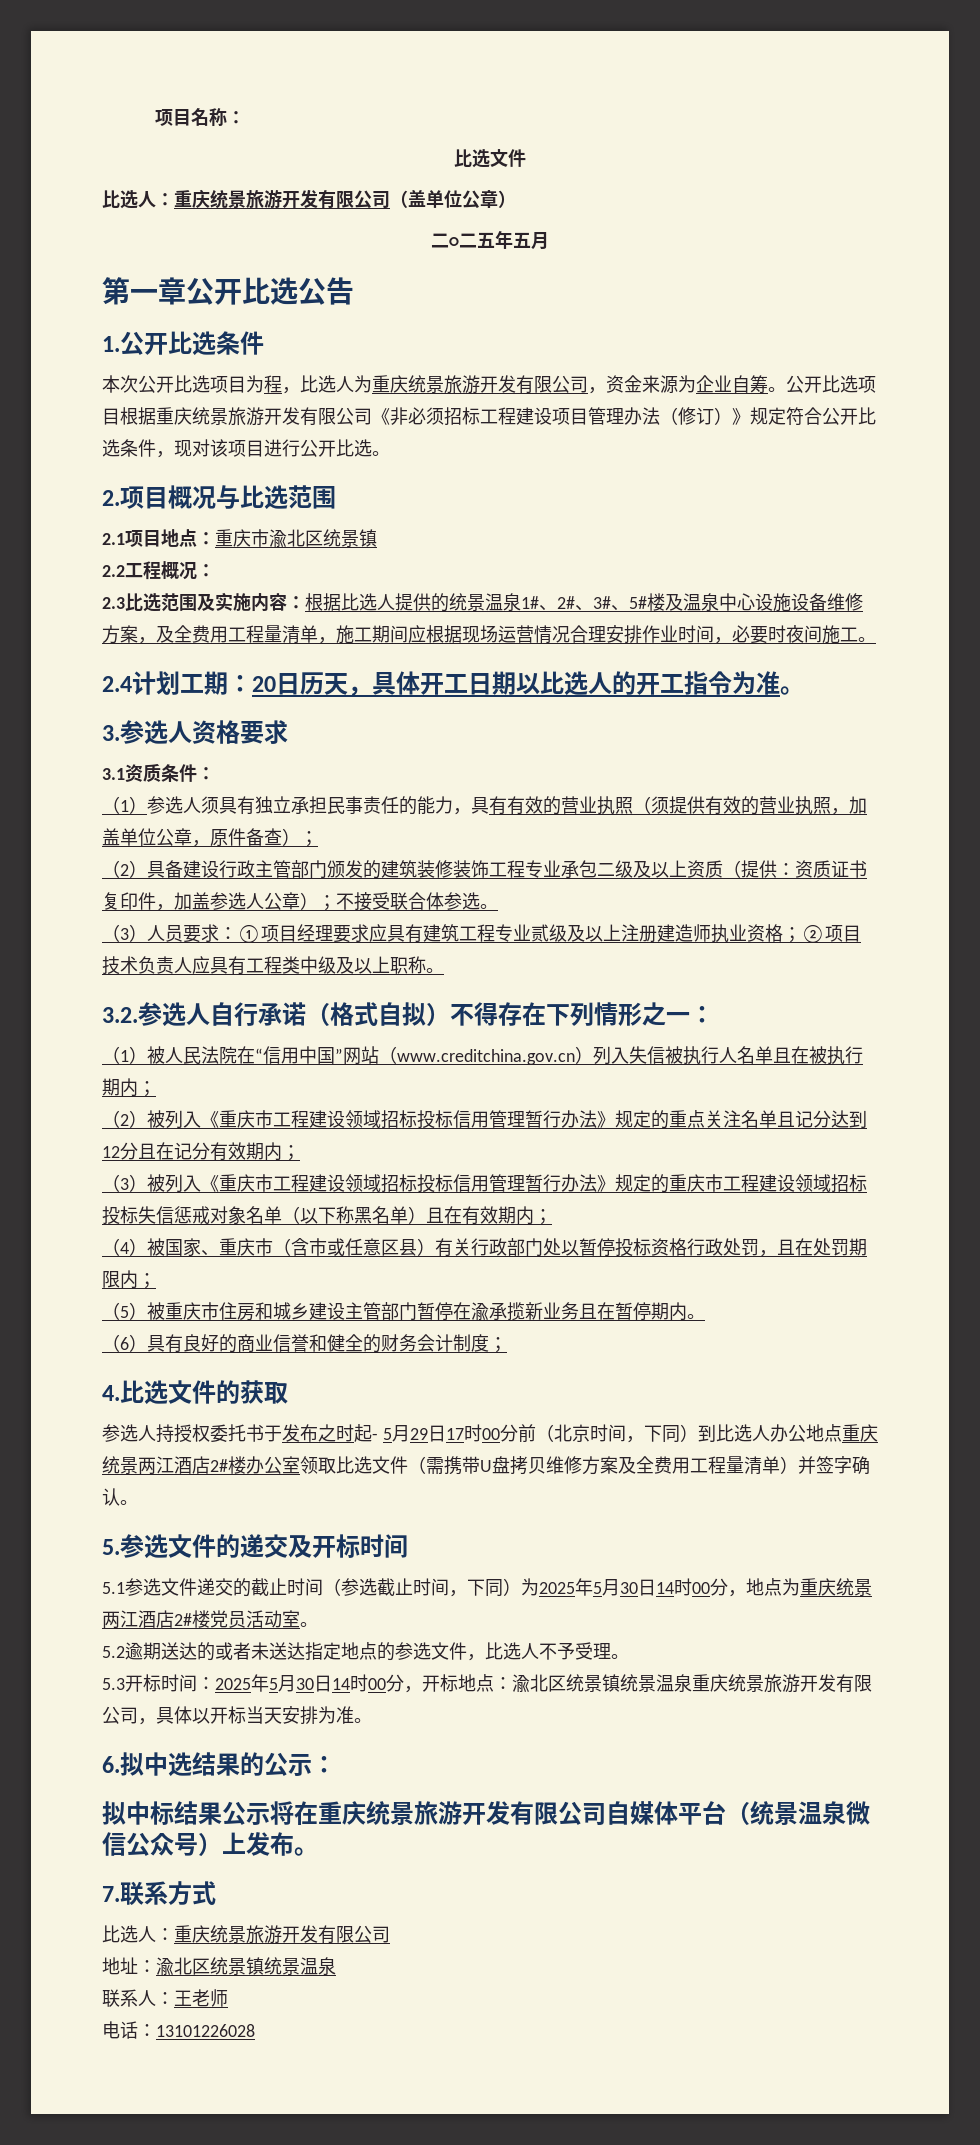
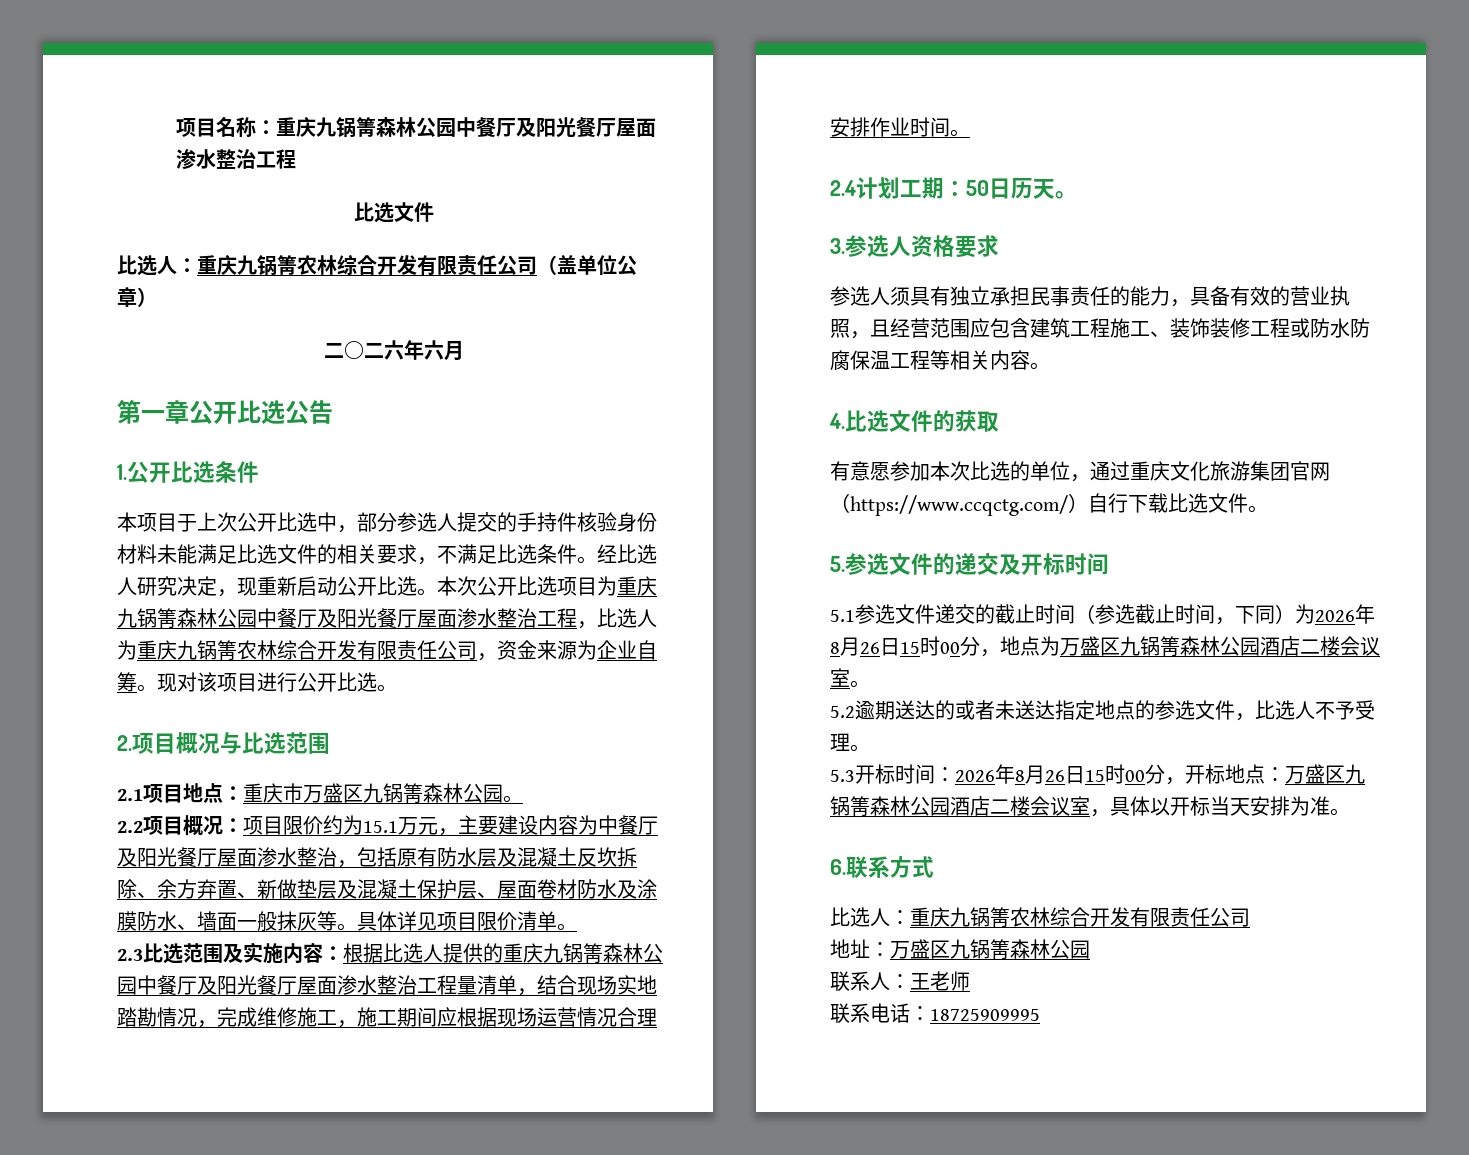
(245, 117) none -> [276,117,657,138] [176,149,297,170] 重庆九锅箐森林公园中餐厅及阳光餐厅屋面渗水整治工程
[210,189,354,209] 统景旅游开发有限 -> [237,255,497,276] 九锅箐农林综合开发有限责任
[477,230,531,249] 五年五 -> [384,340,444,360] 六年六
[120,375,264,393] 次公开比选项目为 -> [137,512,657,533] [117,544,657,565] [117,576,657,597] [117,608,557,628] 项目于上次公开比选中，部分参选人提交的手持件核验身份材料未能满足比选文件的相关要求，不满足比选条件。经比选人研究决定，现重新启动公开比选。本次公开比选项目为重庆九锅箐森林公园中餐厅及阳光餐厅屋面渗水整治工
[408,375,552,394] 统景旅游开发有限 -> [177,640,437,660] 九锅箐农林综合开发有限责任
[786,375,876,393] [102,407,876,426] [102,439,174,458] 公开比选项目根据重庆统景旅游开发有限公司《非必须招标工程建设项目管理办法（修订）》规定符合公开比选条件， -> (157, 688) none
[269,529,377,548] 渝北区统景镇 -> [303,783,523,803] 万盛区九锅箐森林公园。
[125,561,161,580] 工程 -> [143,816,183,835] 项目
(215, 570) none -> [243,815,658,836] [117,847,637,868] [117,879,657,899] [117,911,577,931] 项目限价约为15.1万元，主要建设内容为中餐厅及阳光餐厅屋面渗水整治，包括原有防水层及混凝土反坎拆除、余方弃置、新做垫层及混凝土保护层、屋面卷材防水及涂膜防水、墙面一般抹灰等。具体详见项目限价清单。
[449,593,863,612] [102,625,318,644] 统景温泉1#、2#、3#、5#楼及温泉中心设施设备维修方案，及全费用工程量清单 -> [503,943,663,963] [117,975,657,996] [117,1007,337,1028] 重庆九锅箐森林公园中餐厅及阳光餐厅屋面渗水整治工程量清单，结合现场实地踏勘情况，完成维修施工
[714,625,858,644] ，必要时夜间施工 -> (950, 127) none
[252,671,780,696] 20日历天，具体开工日期以比选人的开工指令为准 -> [966,178,1055,199] 50日历天
[102,763,215,782] [102,796,147,814] 3.1资质条件： // （1） -> (999, 246) none
[489,796,867,815] [102,828,318,847] [102,860,867,879] [102,892,498,911] [102,924,861,943] [102,956,444,975] [102,1002,714,1027] [102,1046,863,1065] [102,1078,156,1097] [102,1110,867,1129] [102,1142,300,1161] [102,1174,867,1193] [102,1206,552,1225] [102,1238,867,1257] [102,1270,156,1289] [102,1302,705,1321] [102,1334,507,1353] 有有效的营业执照（须提供有效的营业执照，加盖单位公章，原件备查）； // （2）具备建设行政主管部门颁发的建筑装修装饰工程专业承包二级及以上资质（提供：资质证书复印件，加盖参选人公章）；不接受联合体参选。 // （3）人员要求：①项目经理要求应具有建筑工程专业贰级及以上注册建造师执业资格；②项目技术负责人应具有工程类中级及以上职称。 // 3.2.参选人自行承诺（格式自拟）不得存在下列情形之一： // （1）被人民法院在“信用中国”网站（www.creditchina.gov.cn）列入失信被执行人名单且在被执行期内； // （2）被列入《重庆市工程建设领域招标投标信用管理暂行办法》规定的重点关注名单且记分达到12分且在记分有效期内； // （3）被列入《重庆市工程建设领域招标投标信用管理暂行办法》规定的重庆市工程建设领域招标投标失信惩戒对象名单（以下称黑名单）且在有效期内； // （4）被国家、重庆市（含市或任意区县）有关行政部门处以暂停投标资格行政处罚，且在处罚期限内； // （5）被重庆市住房和城乡建设主管部门暂停在渝承揽新业务且在暂停期内。 // （6）具有良好的商业信誉和健全的财务会计制度； -> [1210,286,1350,306] [830,318,1370,339] [830,350,1050,371] 备有效的营业执照，且经营范围应包含建筑工程施工、装饰装修工程或防水防腐保温工程等相关内容。
[102,1424,878,1443] [102,1456,870,1475] [102,1488,120,1506] 参选人持授权委托书于发布之时起- 5月29日17时00分前（北京时间，下同）到比选人办公地点重庆统景两江酒店2#楼办公室领取比选文件（需携带U盘拷贝维修方案及全费用工程量清单）并签字确认 -> [830,461,1330,482] [830,493,1248,516] 有意愿参加本次比选的单位，通过重庆文化旅游集团官网（https://www.ccqctg.com/）自行下载比选文件
[539,1578,872,1597] [102,1610,282,1628] 2025年5月30日14时00分，地点为重庆统景两江酒店2#楼党员活动 -> [1315,604,1375,624] [830,636,1380,657] 2026年8月26日15时00分，地点为万盛区九锅箐森林公园酒店二楼会议
[215,1674,350,1692] 2025年5月30日14 -> [955,764,1105,784] 2026年8月26日15
[512,1674,872,1693] [102,1706,138,1724] 渝北区统景镇统景温泉重庆统景旅游开发有限公司 -> [1285,764,1365,784] [830,796,1090,816] 万盛区九锅箐森林公园酒店二楼会议室
[120,1752,336,1777] [102,1801,870,1826] [102,1832,318,1856] [102,1886,120,1902] 拟中选结果的公示： // 拟中标结果公示将在重庆统景旅游开发有限公司自媒体平台（统景温泉微信公众号）上发布。 // 7. -> (846, 867) none
[210,1925,354,1944] 统景旅游开发有限 -> [950,907,1210,927] 九锅箐农林综合开发有限责任
[156,1957,336,1976] 渝北区统景镇统景温泉 -> [890,939,1090,959] 万盛区九锅箐森林公园
[102,2021,255,2039] 电话：13101226028 -> [830,1003,1040,1024] 联系电话：18725909995

